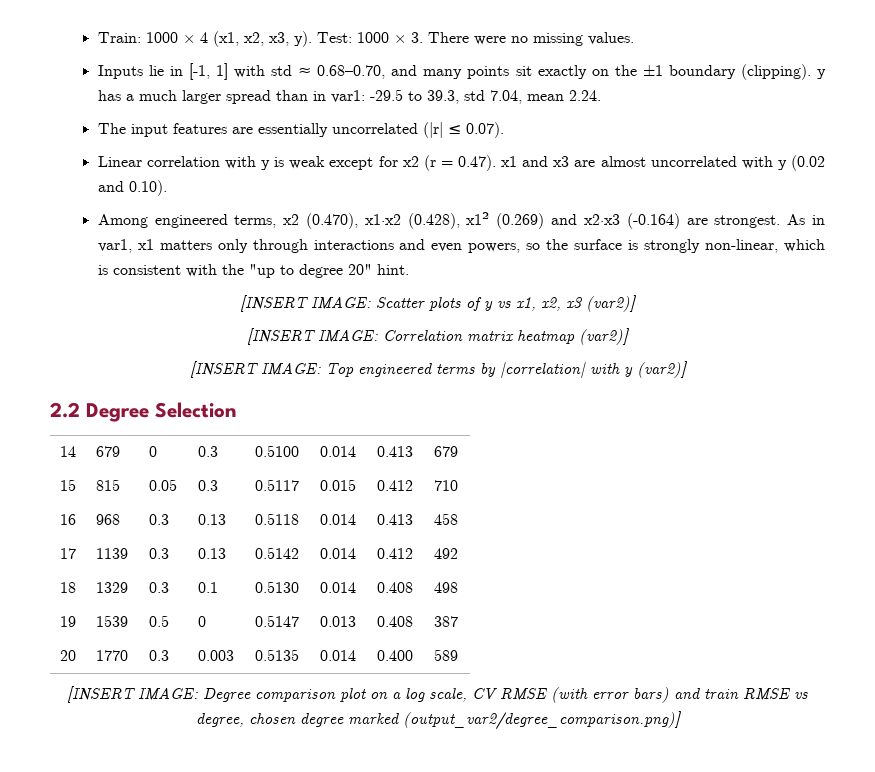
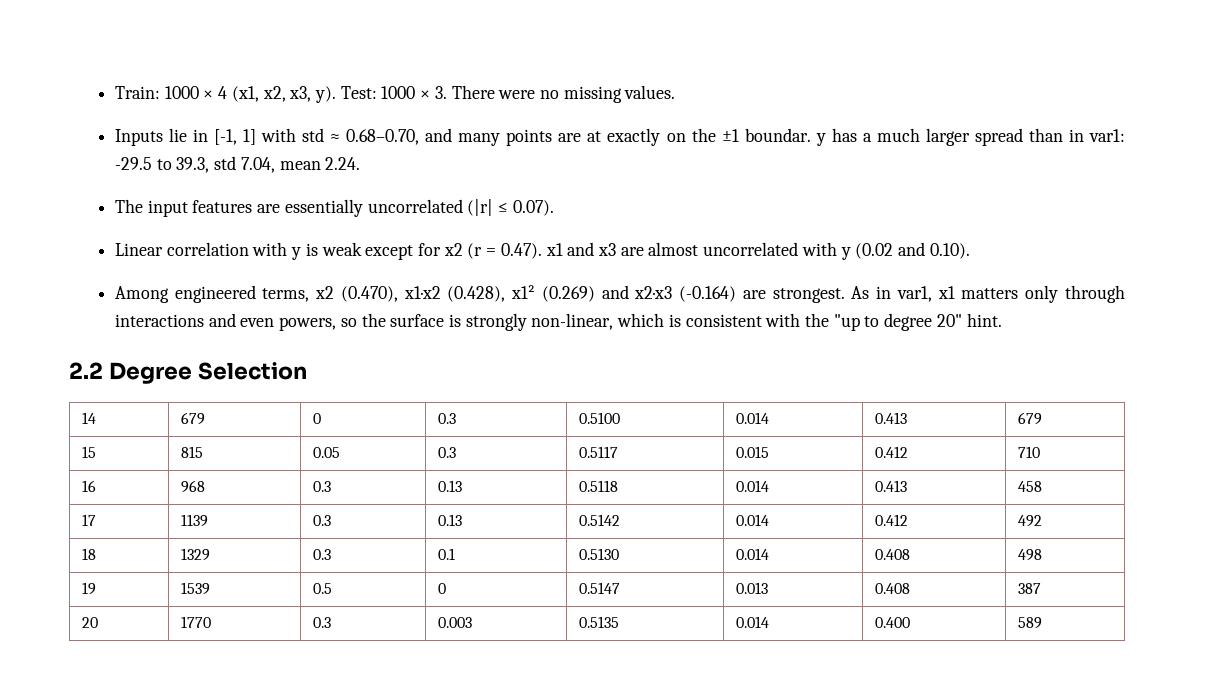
[515,66,532,76] sit -> [558,131,602,142] are at
[668,64,811,80] boundary (clipping). -> [744,128,811,142] boundar.
[240,295,636,312] [247,328,629,345] [189,361,687,378] // [INSERT IMAGE: Scatter plots of y vs x1, x2, x3 (var2)] // [INSERT IMAGE: Correlation matrix heatmap (var2)] // [INSERT IMAGE: Top engineered terms by |correlation| with y (var2)] -> (1002, 320) none
[67,686,808,703] [195,711,681,730] // [INSERT IMAGE: Degree comparison plot on a log scale, CV RMSE (with error bars) and train RMSE vs degree, chosen degree marked (output_var2/degree_comparison.png)] -> (1043, 623) none

